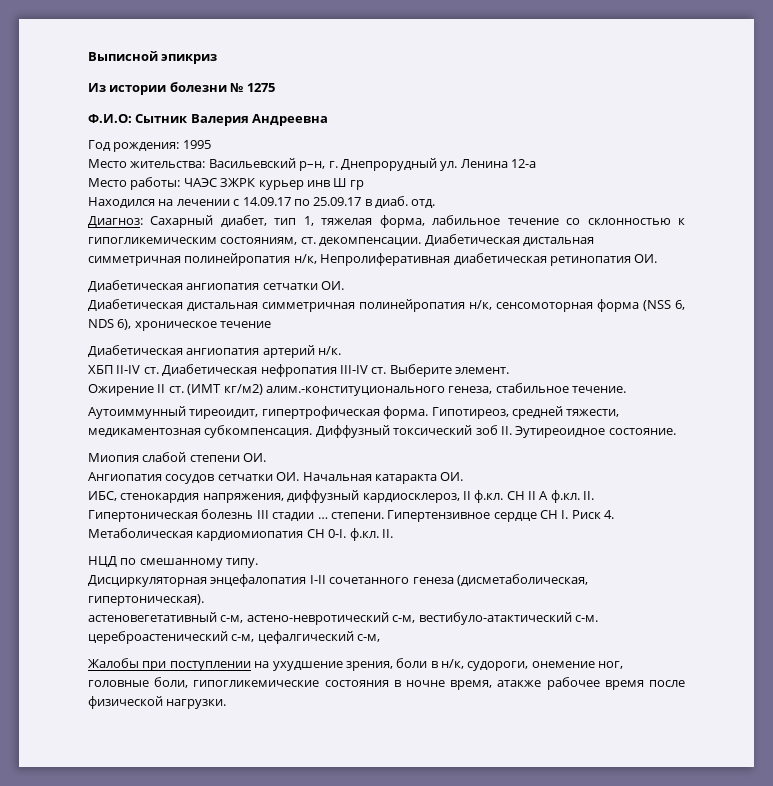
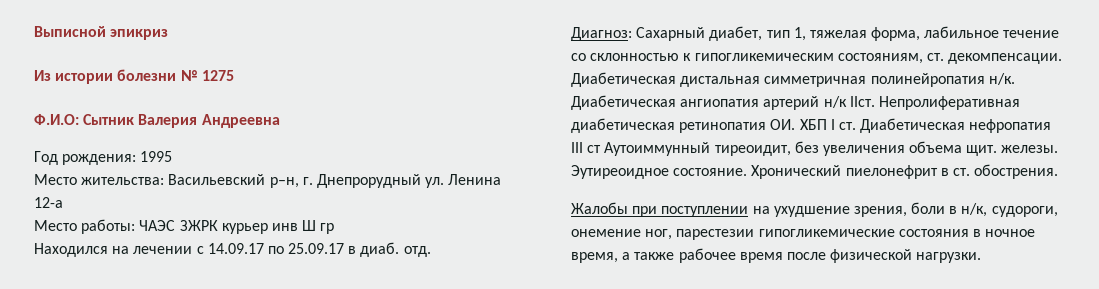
[293,253,658,266] [88,280,345,292] [88,299,685,312] [88,319,272,331] [88,345,342,358] [88,364,509,377] [88,383,626,396] [88,406,620,419] [88,425,676,438] [88,452,267,462] [88,472,464,484] [88,490,595,503] [88,509,615,522] [88,528,393,541] [88,556,259,568] [88,574,588,587] [88,594,204,606] [88,612,598,625] [88,631,381,644] н/к, Непролиферативная диабетическая ретинопатия ОИ. // Диабетическая ангиопатия сетчатки ОИ. // Диабетическая дистальная симметричная полинейропатия н/к, сенсомоторная форма (NSS 6, NDS 6), хроническое течение // Диабетическая ангиопатия артерий н/к. // ХБП II-IV ст. Диабетическая нефропатия III-IV ст. Выберите элемент. // Ожирение II ст. (ИМТ кг/м2) алим.-конституционального генеза, стабильное течение. // Аутоиммунный тиреоидит, гипертрофическая форма. Гипотиреоз, средней тяжести, медикаментозная субкомпенсация. Диффузный токсический зоб II. Эутиреоидное состояние. // Миопия слабой степени ОИ. // Ангиопатия сосудов сетчатки ОИ. Начальная катаракта ОИ. // ИБС, стенокардия напряжения, диффузный кардиосклероз, II ф.кл. СН II А ф.кл. II. Гипертоническая болезнь III стадии … степени. Гипертензивное сердце СН I. Риск 4. Метаболическая кардиомиопатия СН 0-I. ф.кл. II. // НЦД по смешанному типу. // Дисциркуляторная энцефалопатия I-II сочетанного генеза (дисметаболическая, гипертоническая). // астеновегетативный с-м, астено-невротический с-м, вестибуло-атактический с-м. цереброастенический с-м, цефалгический с-м, -> [988,73,1015,85] [571,95,1020,110] [571,118,1052,133] [571,141,1059,156] [571,164,1059,179] н/к. Диабетическая ангиопатия артерий н/к IIст. Непролиферативная диабетическая ретинопатия ОИ. ХБП I ст. Диабетическая нефропатия III ст Аутоиммунный тиреоидит, без увеличения объема щит. железы. Эутиреоидное состояние. Хронический пиелонефрит в ст. обострения.
[88,677,189,688] головные боли, -> [676,229,755,240] парестезии
[406,680,542,690] ночне время, атакже -> [985,229,1036,237] [571,252,675,263] ночное время, а также

